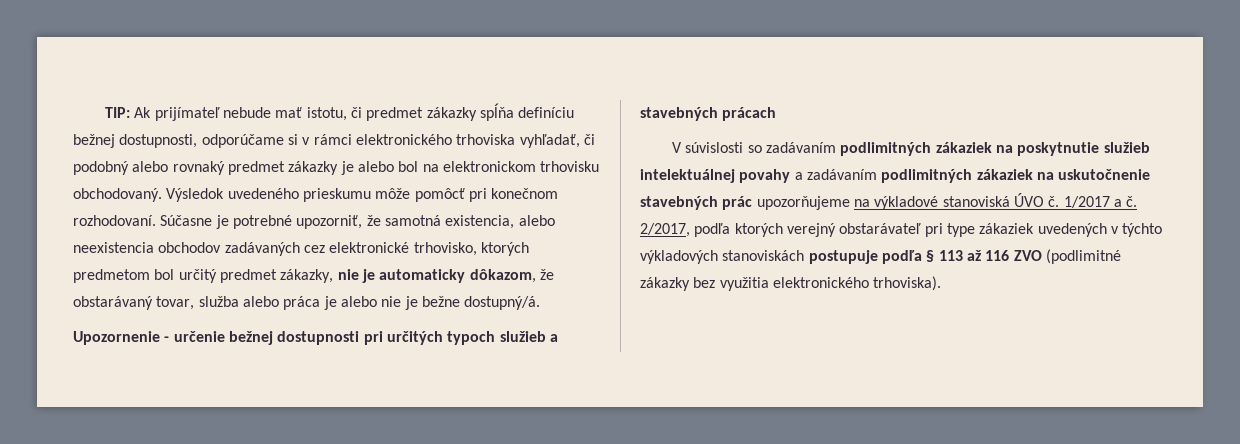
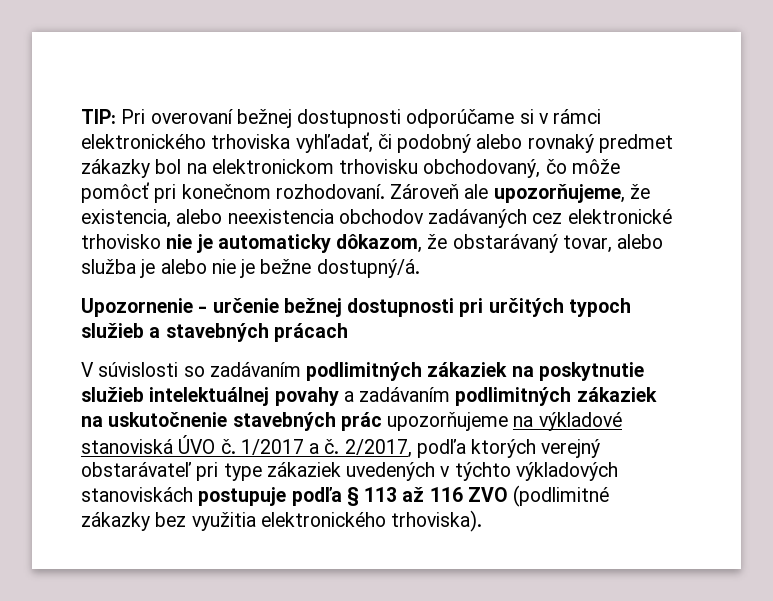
[134,103,575,121] [73,134,198,148] Ak prijímateľ nebude mať istotu, či predmet zákazky spĺňa definíciu bežnej dostupnosti, -> [121,109,402,128] Pri overovaní bežnej dostupnosti
[340,161,394,175] je alebo -> (150, 168) none
[73,188,371,202] obchodovaný. Výsledok uvedeného prieskumu -> [423,159,567,178] obchodovaný, čo
[160,215,441,229] Súčasne je potrebné upozorniť, že samotná -> [390,184,650,203] Zároveň ale upozorňujeme, že
[413,242,529,256] [73,269,334,283] trhovisko, ktorých predmetom bol určitý predmet zákazky, -> [81,234,161,249] trhovisko
[198,296,321,310] služba alebo práca -> [617,234,664,249] [81,259,136,274] alebo služba

